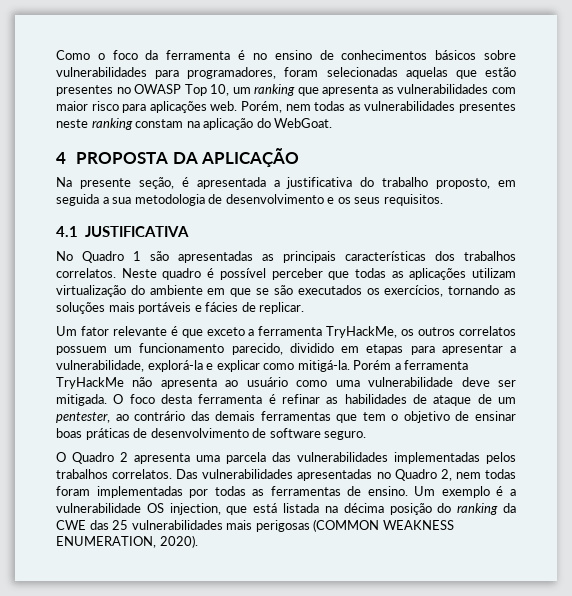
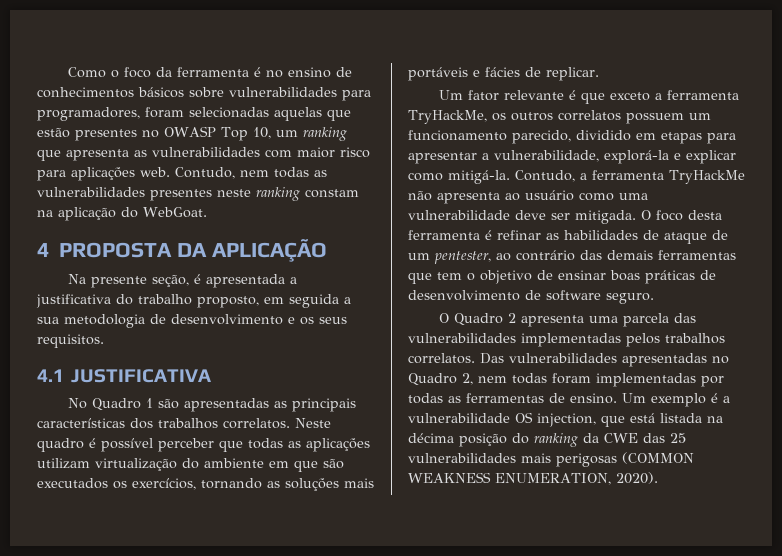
[240,101,282,113] Porém, -> [175,167,235,179] Contudo,
[256,288,270,295] se -> (318, 466) none
[353,360,392,370] Porém -> [515,170,575,182] Contudo,

